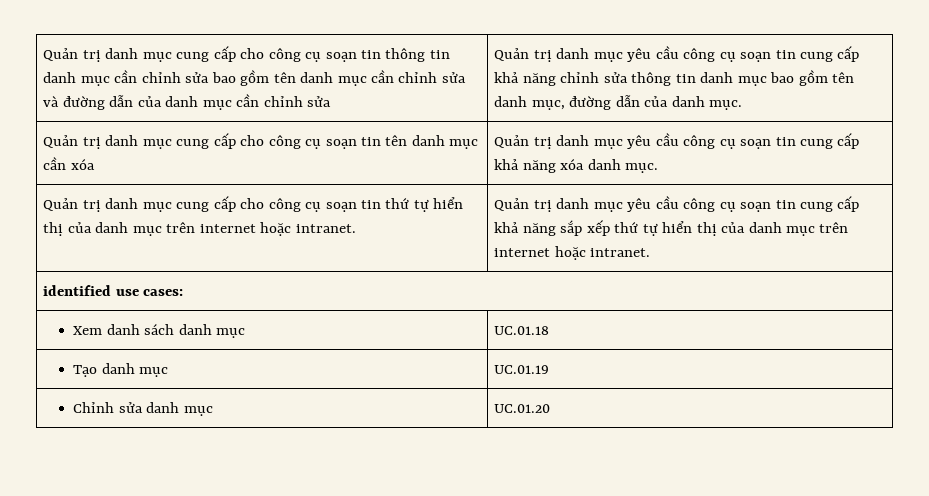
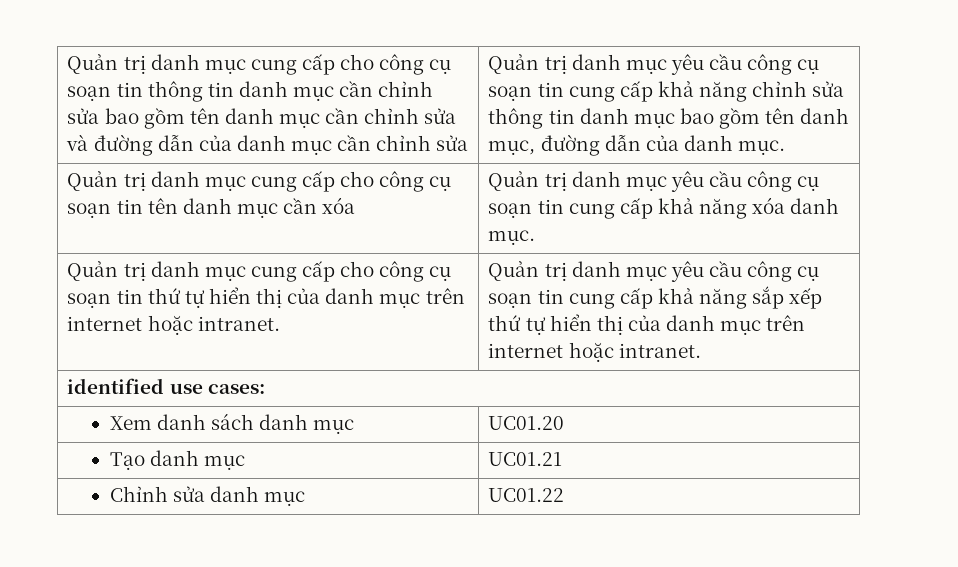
[494,326,550,335] UC.01.18 -> [488,416,565,430] UC01.20
[494,365,550,374] UC.01.19 -> [488,452,563,466] UC01.21
[494,404,551,413] UC.01.20 -> [488,488,565,502] UC01.22

